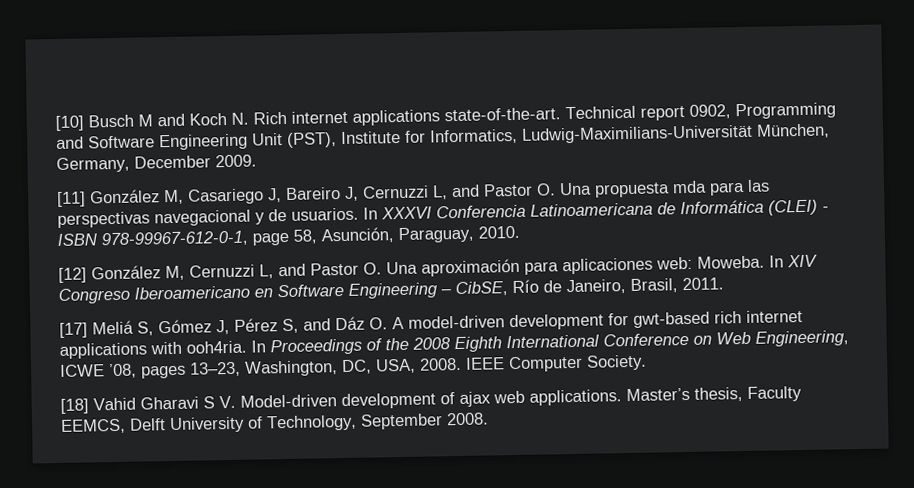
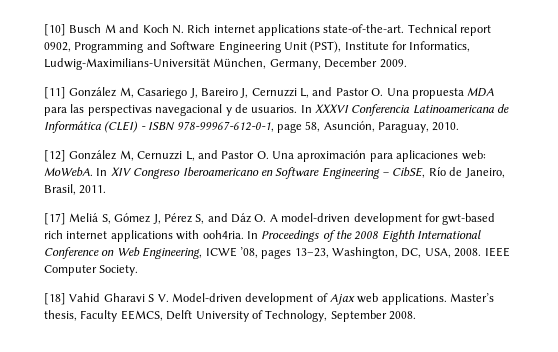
[672,180,707,194] mda -> [467,87,495,97] MDA
[697,255,765,269] Moweba. -> [44,167,93,177] MoWebA.
[459,391,491,407] ajax -> [330,294,355,305] Ajax

